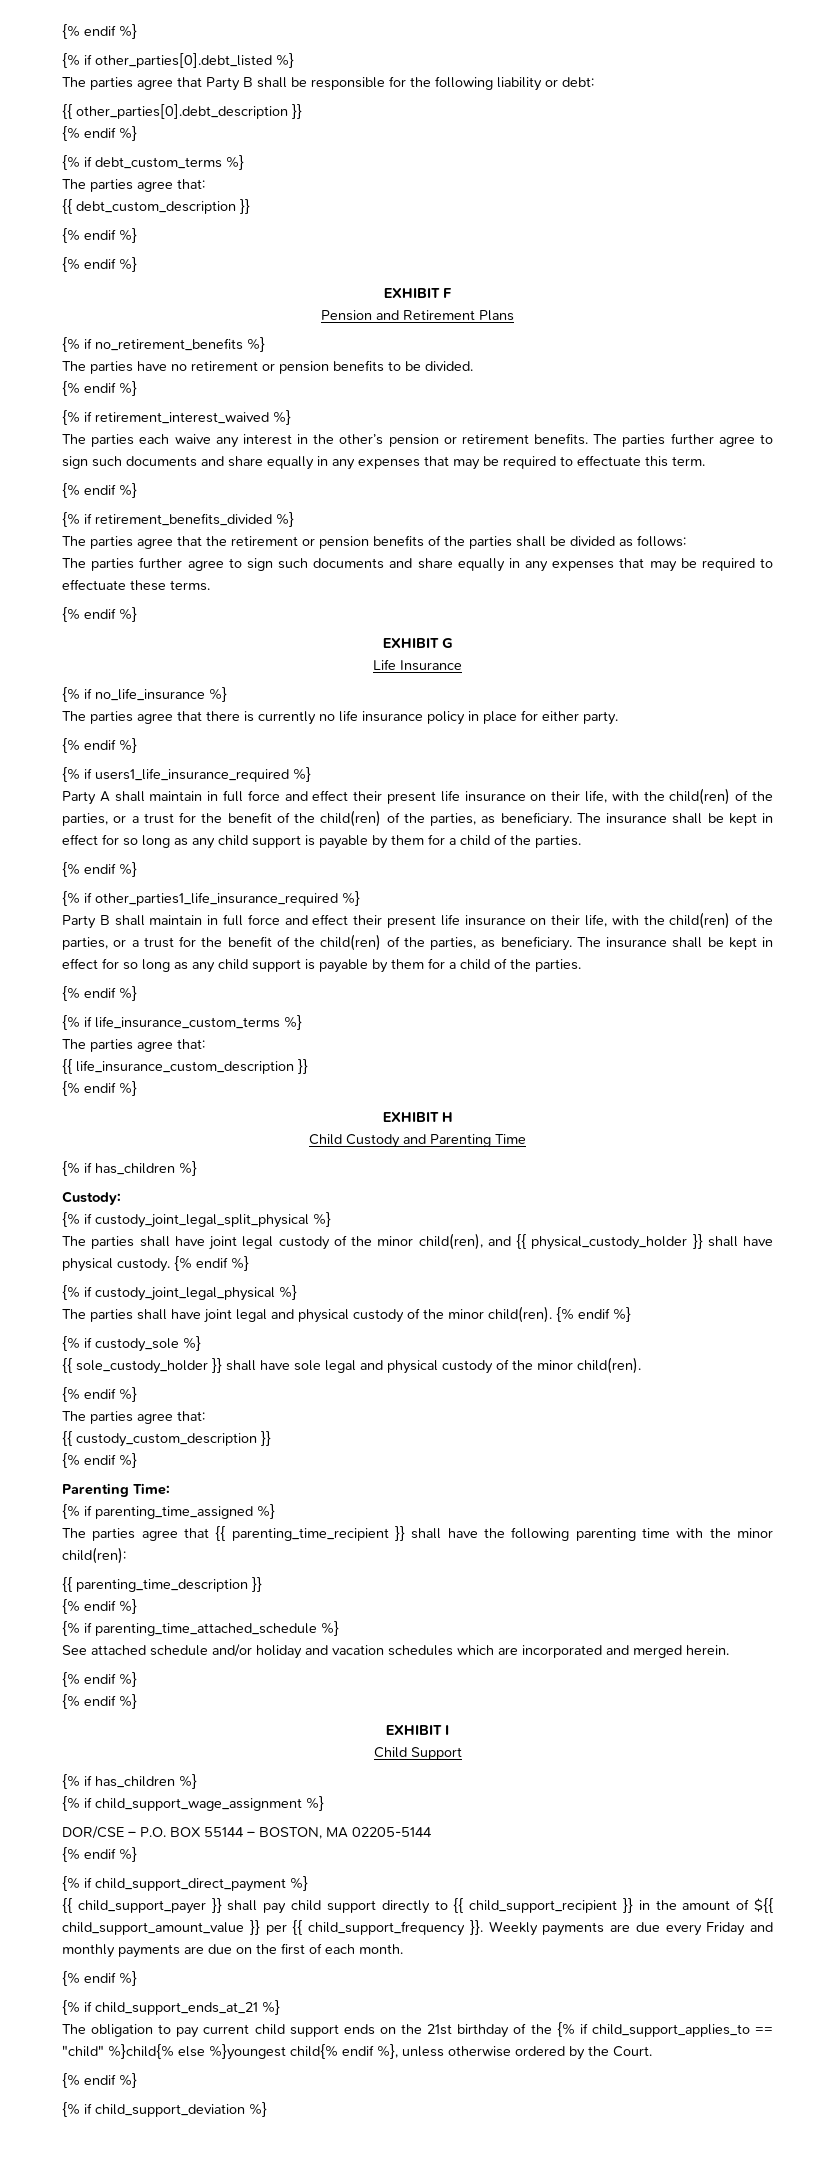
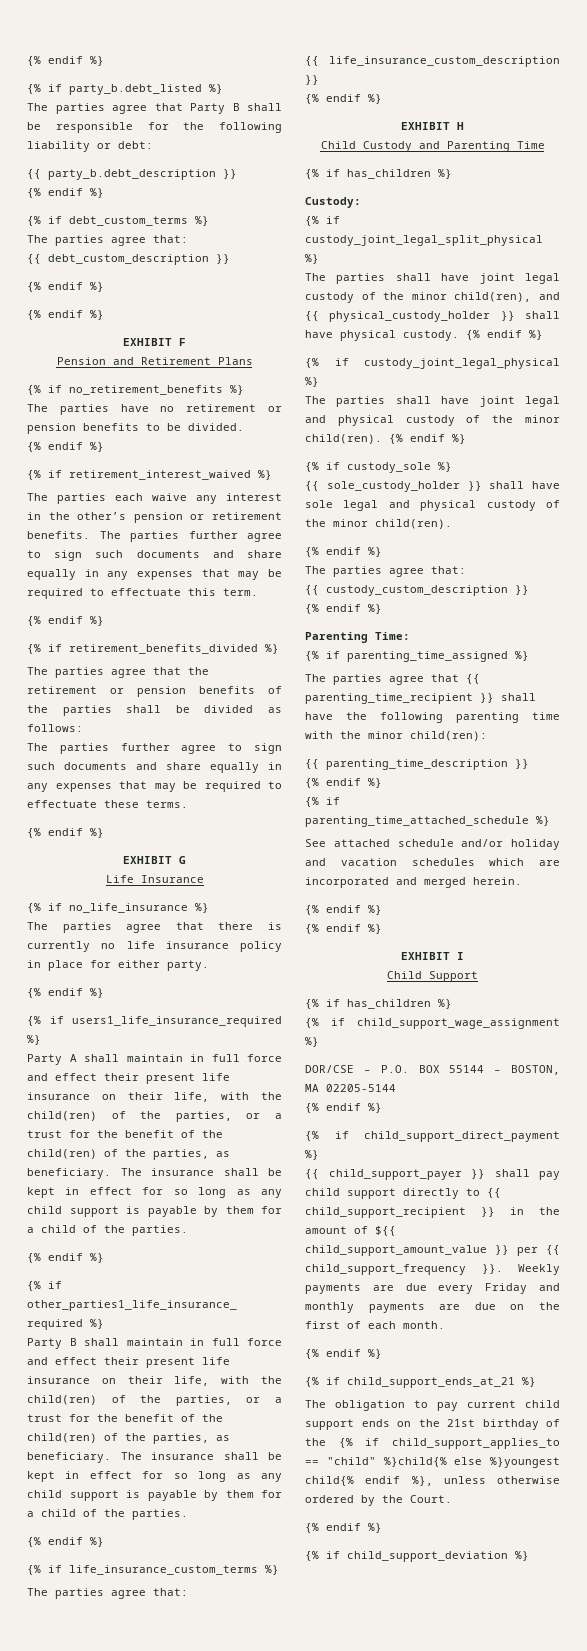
[62,24,137,39] [62,53,272,68] {% endif %} // {% if other_parties[0].debt_listed -> [27,56,104,66] [27,84,202,95] {% endif %} // {% if party_b.debt_listed
[76,104,288,119] other_parties[0].debt_description -> [48,169,216,180] party_b.debt_description

